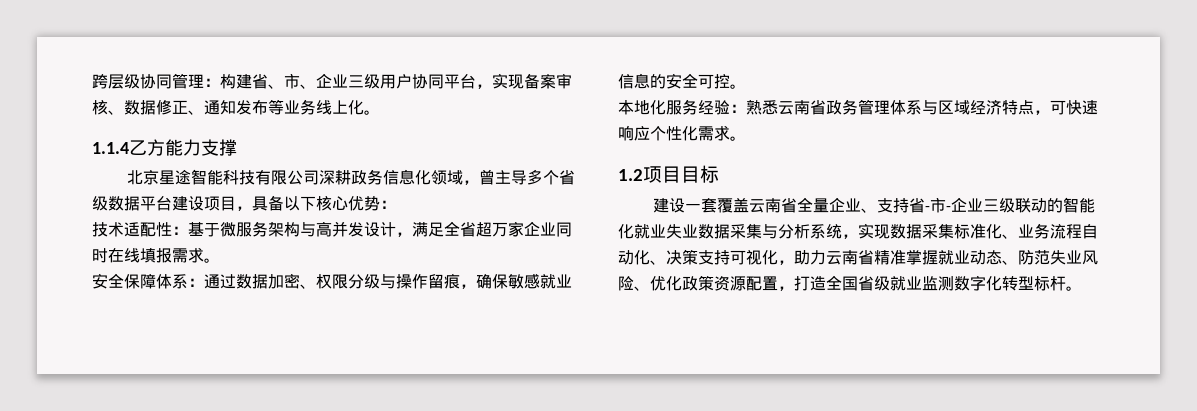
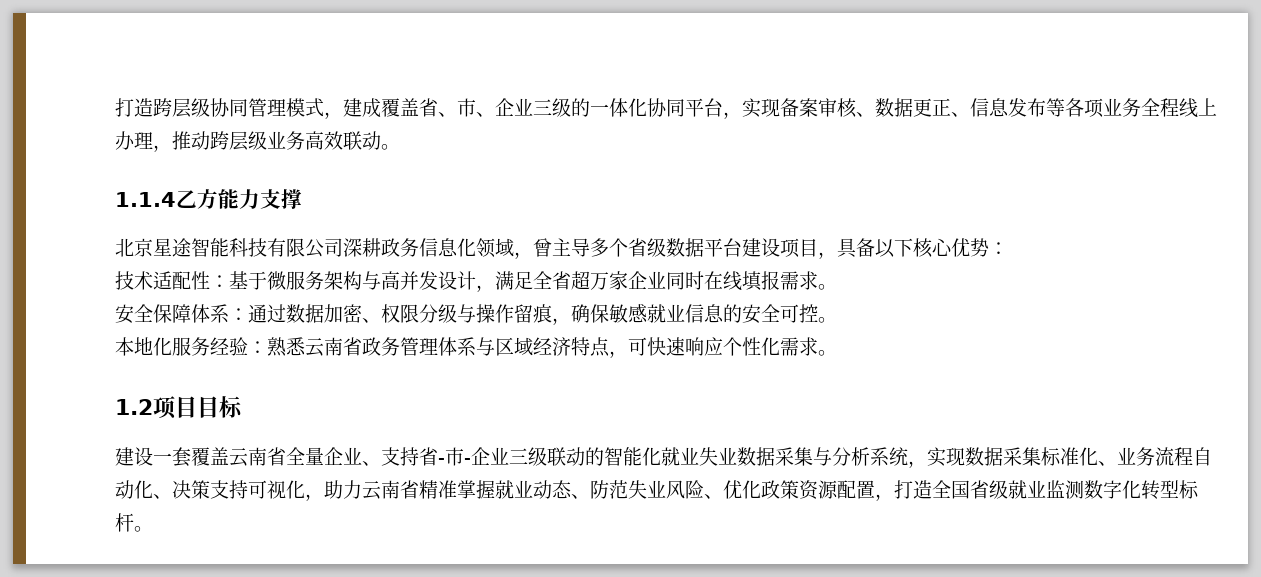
(92, 81) none -> [115,98,153,117] 打造
[204,74,252,89] ：构建 -> [286,98,419,119] 模式，建成覆盖
[380,74,412,89] 用户 -> [571,98,647,117] 的一体化
[156,99,364,115] 修正、通知发布等业务线上化 -> [913,98,1217,118] [115,131,381,152] 更正、信息发布等各项业务全程线上办理，推动跨层级业务高效联动

